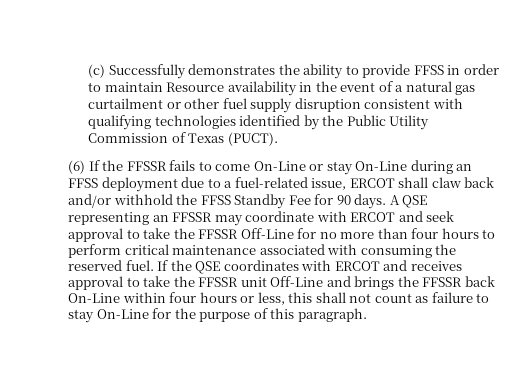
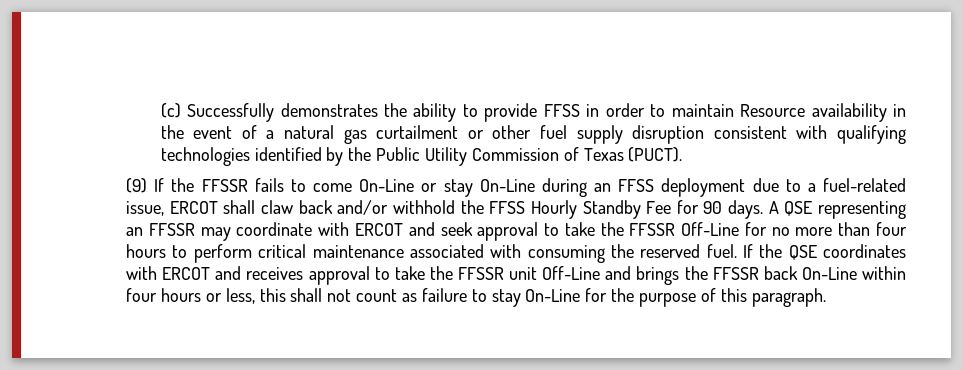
[68,160,86,174] (6) -> [126,178,148,193] (9)
(231, 200) none -> [530,200,577,219] Hourly

